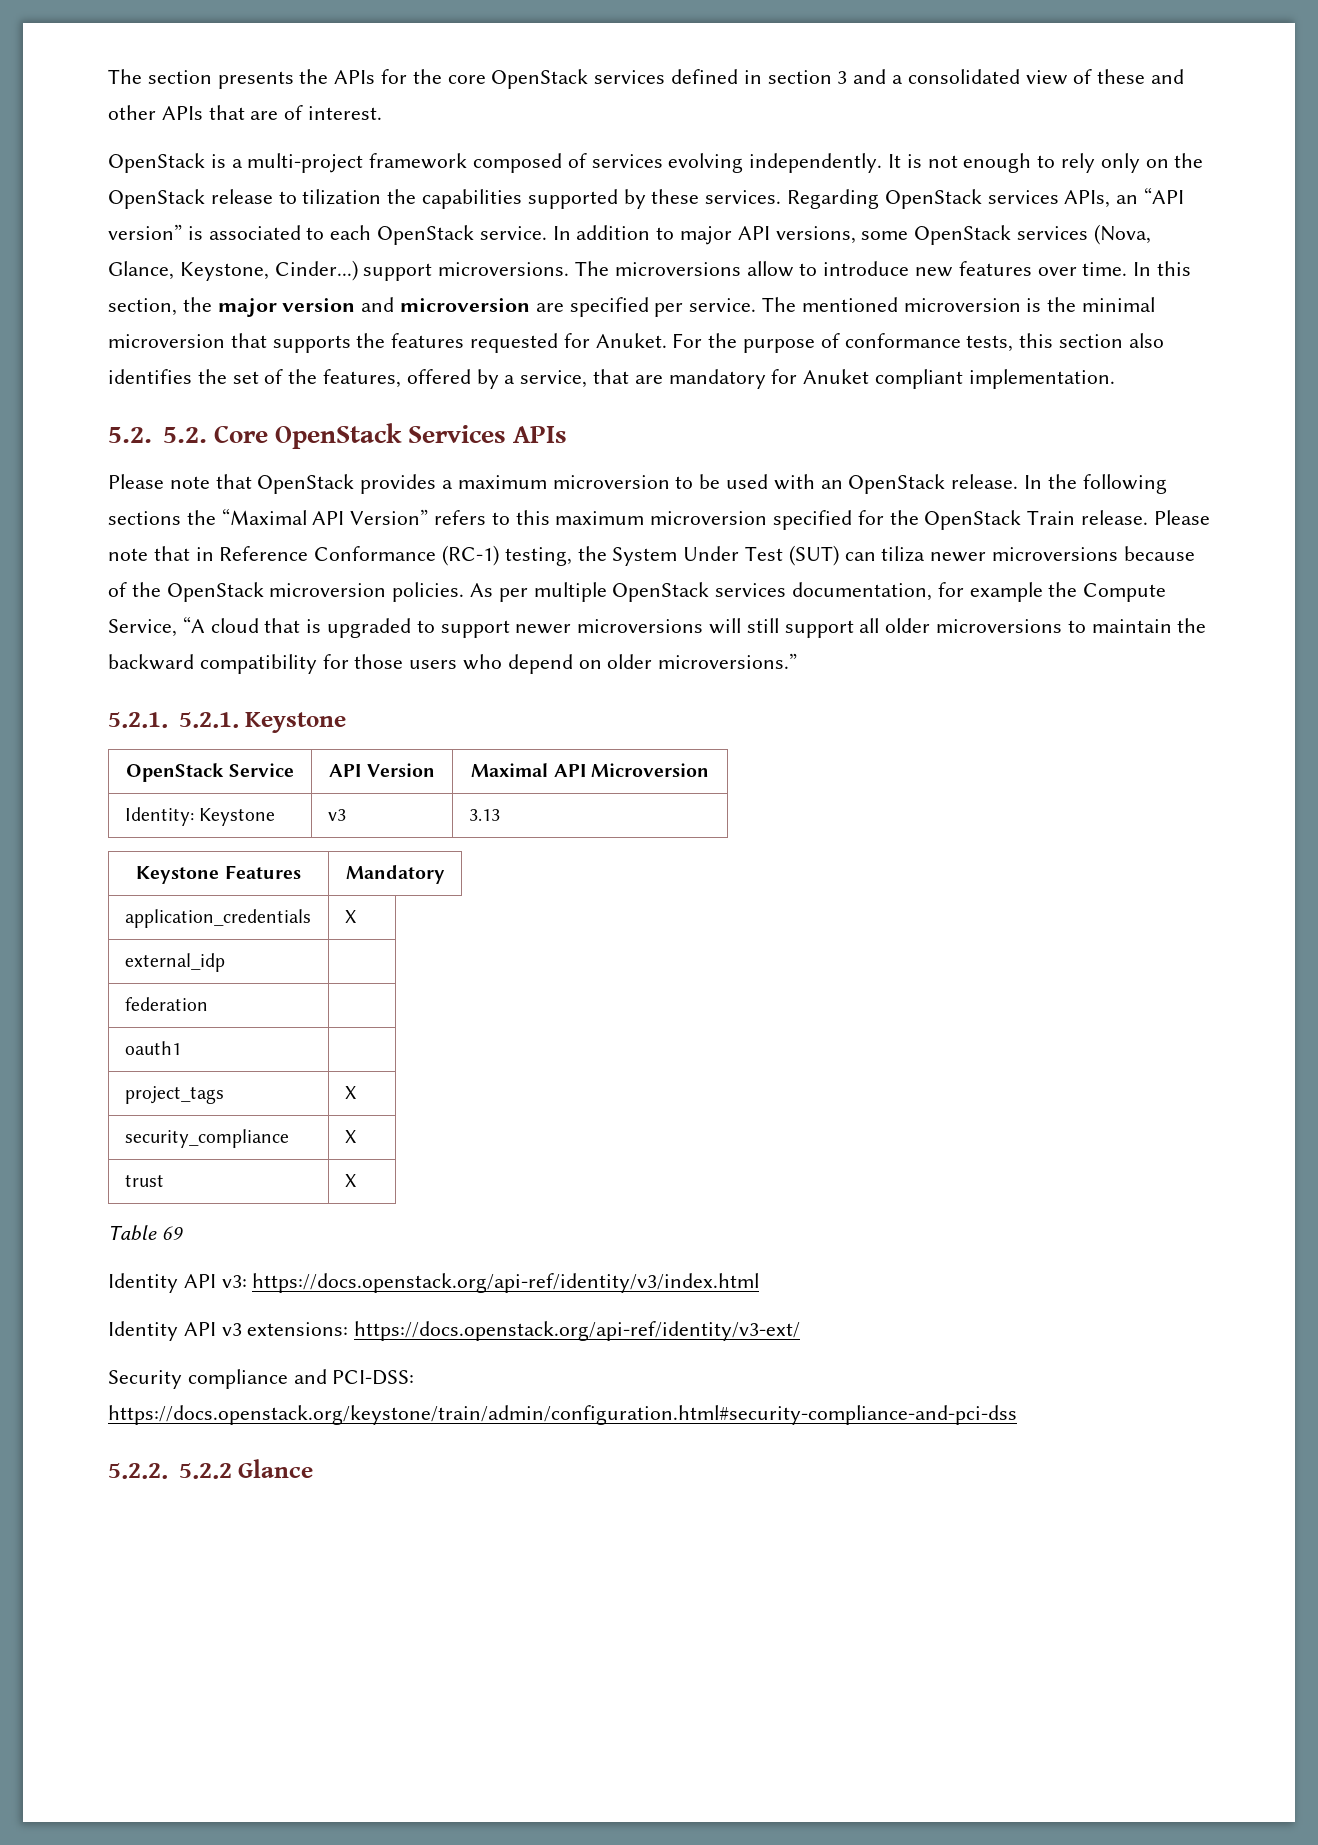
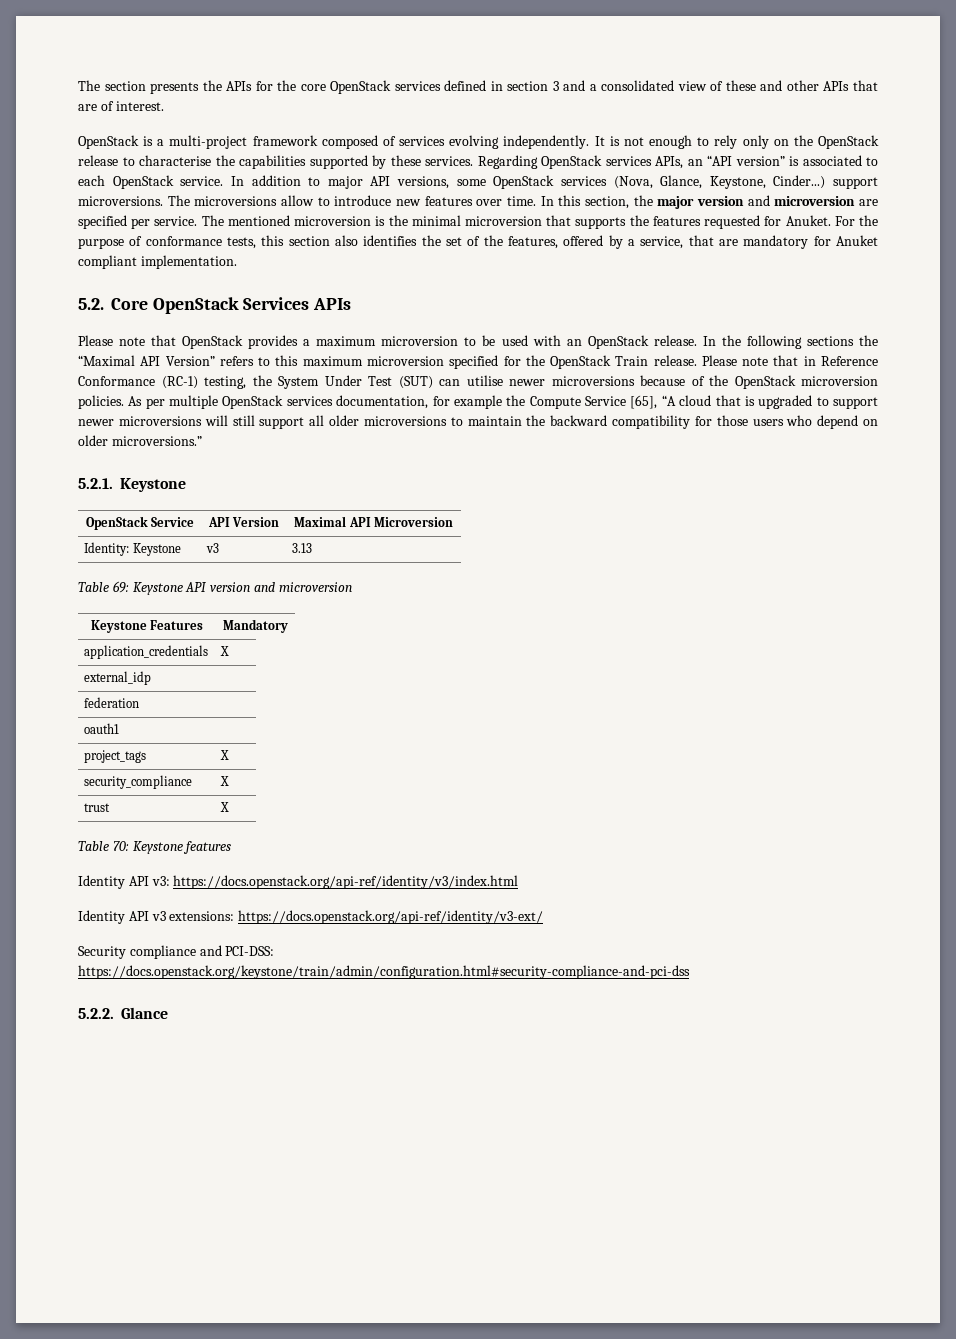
[302,189,382,205] tilization -> [139,155,211,166] characterise
[162,427,207,443] 5.2. -> (104, 304) none
[881,546,926,562] tiliza -> [466,375,503,386] utilise
[108,619,177,637] Service, -> [585,395,658,409] Service [65],
[178,712,239,728] 5.2.1. -> (113, 483) none
(500, 815) none -> [78,581,352,595] // Table 69: Keystone API version and microversion
[161,1226,183,1240] 69 -> [112,841,232,854] 70: Keystone features
[178,1463,232,1479] 5.2.2 -> (114, 1013) none

